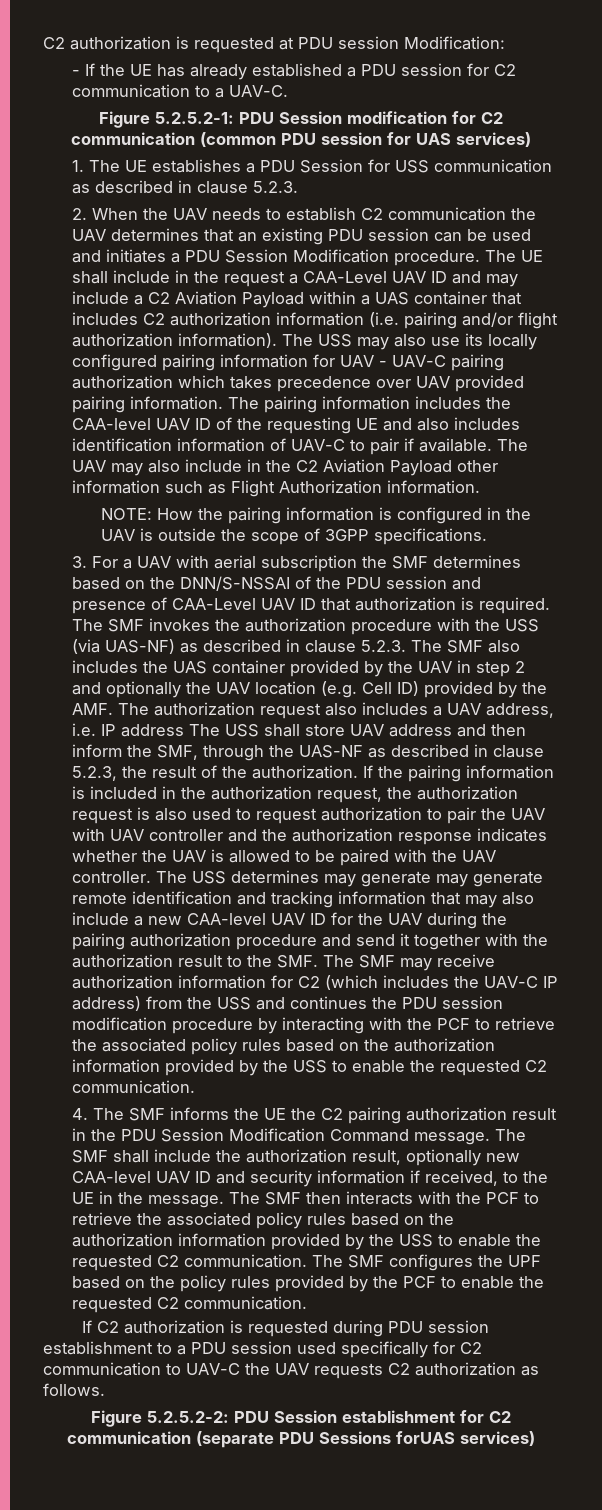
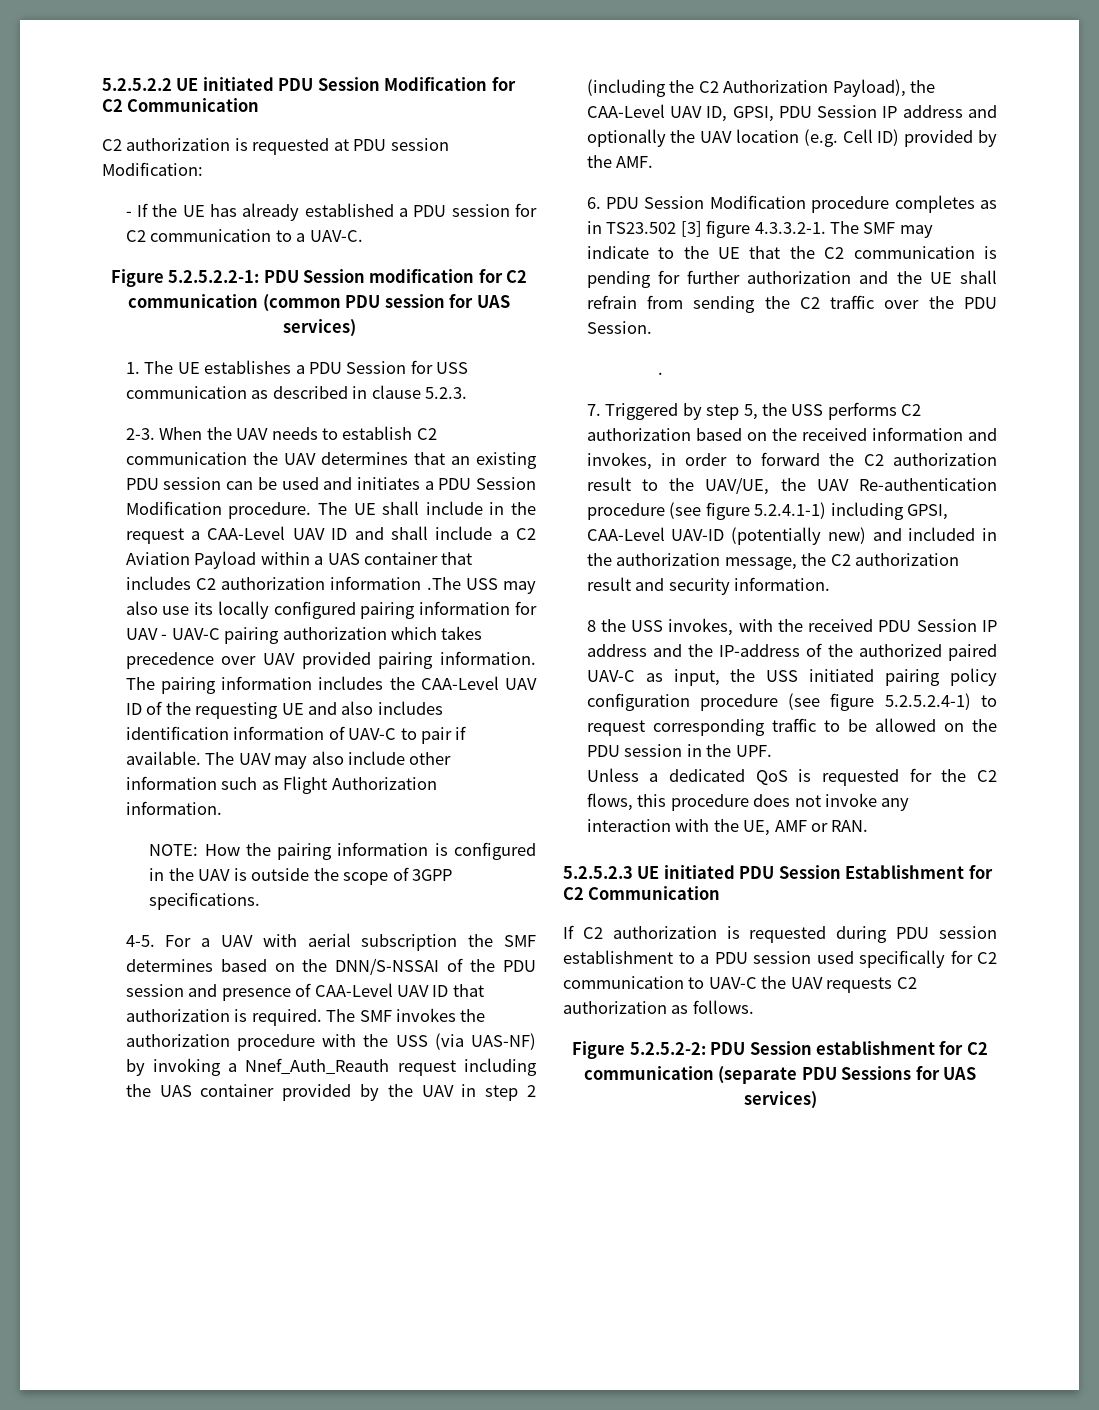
(43, 43) none -> [102,77,516,91] [102,98,260,112] 5.2.5.2.2 UE initiated PDU Session Modification for C2 Communication //
[155,112,234,124] 5.2.5.2-1: -> [168,270,260,283] 5.2.5.2.2-1:
[72,208,88,220] 2. -> [125,428,155,440] 2-3.
[486,274,519,287] may -> [390,526,428,540] shall
[369,312,559,329] [72,333,314,348] (i.e. pairing and/or flight authorization information). The -> [426,577,461,590] .The
[72,418,152,430] CAA-level -> [420,676,499,690] CAA-Level
[247,459,453,476] in the C2 Aviation Payload -> (405, 758) none
[72,556,88,568] 3. -> [125,935,155,947] 4-5.
[180,639,521,653] [72,660,139,673] as described in clause 5.2.3. The SMF also includes -> [125,1058,537,1076] by invoking a Nnef_Auth_Reauth request including
(526, 667) none -> [586,79,935,97] [586,104,963,122] (including the C2 Authorization Payload), the CAA-Level UAV ID, GPSI, PDU Session IP address
[118,702,555,719] [72,723,527,737] [72,744,545,761] [72,765,555,782] [72,786,519,803] [72,807,546,824] [72,828,548,845] [72,849,497,866] [72,870,544,887] [72,891,535,908] [72,912,508,929] [72,933,549,950] [72,954,496,971] [72,975,559,990] [72,996,504,1011] [72,1017,556,1034] [72,1038,496,1055] [72,1059,548,1076] [72,1080,196,1094] [72,1107,558,1124] [72,1128,527,1145] [72,1149,521,1166] [72,1170,549,1187] [72,1191,540,1208] [72,1212,455,1229] [72,1233,542,1250] [72,1254,542,1271] [72,1275,545,1292] [72,1296,308,1313] The authorization request also includes a UAV address, i.e. IP address The USS shall store UAV address and then inform the SMF, through the UAS-NF as described in clause 5.2.3, the result of the authorization. If the pairing information is included in the authorization request, the authorization request is also used to request authorization to pair the UAV with UAV controller and the authorization response indicates whether the UAV is allowed to be paired with the UAV controller. The USS determines may generate may generate remote identification and tracking information that may also include a new CAA-level UAV ID for the UAV during the pairing authorization procedure and send it together with the authorization result to the SMF. The SMF may receive authorization information for C2 (which includes the UAV-C IP address) from the USS and continues the PDU session modification procedure by interacting with the PCF to retrieve the associated policy rules based on the authorization information provided by the USS to enable the requested C2 communication. // 4. The SMF informs the UE the C2 pairing authorization result in the PDU Session Modification Command message. The SMF shall include the authorization result, optionally new CAA-level UAV ID and security information if received, to the UE in the message. The SMF then interacts with the PCF to retrieve the associated policy rules based on the authorization information provided by the USS to enable the requested C2 communication. The SMF configures the UPF based on the policy rules provided by the PCF to enable the requested C2 communication. -> [586,195,997,213] [586,220,933,238] [586,246,997,259] [586,270,997,288] [586,295,997,313] [586,321,652,334] [657,372,663,375] [586,402,922,420] [586,427,997,441] [586,452,997,470] [586,477,997,495] [586,502,948,520] [586,527,997,545] [586,553,959,570] [586,577,831,595] [586,618,997,636] [586,643,997,661] [586,668,997,686] [586,693,998,711] [586,718,997,736] [586,744,772,757] [586,768,997,786] [586,793,910,811] [586,819,869,836] [563,865,993,879] [563,886,721,900] // 6. PDU Session Modification procedure completes as in TS23.502 [3] figure 4.3.3.2-1. The SMF may indicate to the UE that the C2 communication is pending for further authorization and the UE shall refrain from sending the C2 traffic over the PDU Session. // . // 7. Triggered by step 5, the USS performs C2 authorization based on the received information and invokes, in order to forward the C2 authorization result to the UAV/UE, the UAV Re-authentication procedure (see figure 5.2.4.1-1) including GPSI, CAA-Level UAV-ID (potentially new) and included in the authorization message, the C2 authorization result and security information. // 8 the USS invokes, with the received PDU Session IP address and the IP-address of the authorized paired UAV-C as input, the USS initiated pairing policy configuration procedure (see figure 5.2.5.2.4-1) to request corresponding traffic to be allowed on the PDU session in the UPF. // Unless a dedicated QoS is requested for the C2 flows, this procedure does not invoke any interaction with the UE, AMF or RAN. // 5.2.5.2.3 UE initiated PDU Session Establishment for C2 Communication
[396,1431,455,1444] forUAS -> [915,1066,977,1080] for UAS

